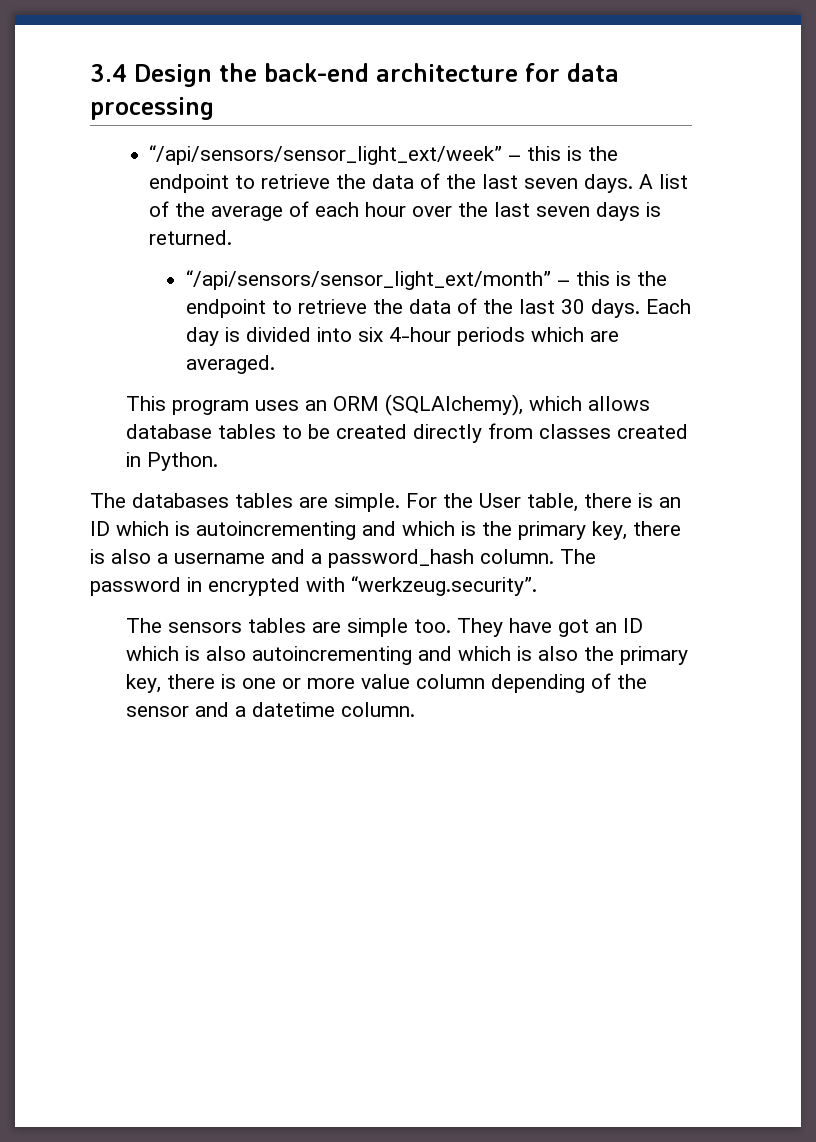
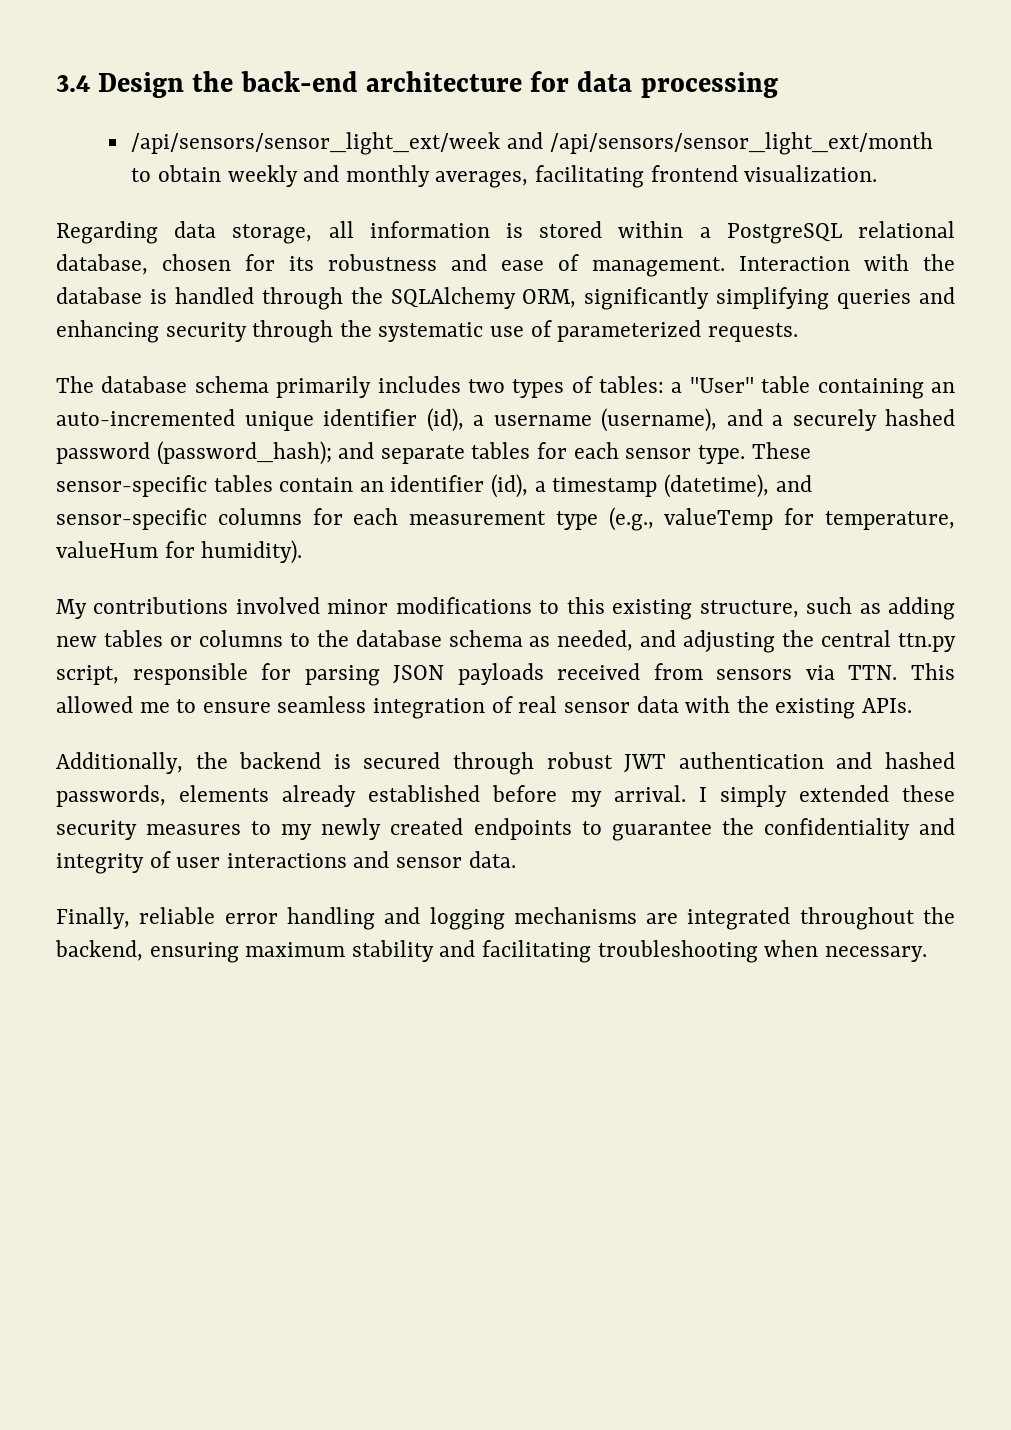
[149,145,619,165] [149,173,689,193] [149,201,662,221] [149,230,233,245] [185,270,667,290] [185,298,691,318] [185,327,619,346] [185,355,275,374] [126,394,651,416] [126,423,689,443] [126,452,219,471] [90,493,681,512] [90,521,681,540] [90,549,151,564] “/api/sensors/sensor_light_ext/week” – this is the endpoint to retrieve the data of the last seven days. A list of the average of each hour over the last seven days is returned. // “/api/sensors/sensor_light_ext/month” – this is the endpoint to retrieve the data of the last 30 days. Each day is divided into six 4-hour periods which are averaged. // This program uses an ORM (SQLAlchemy), which allows database tables to be created directly from classes created in Python. // The databases tables are simple. For the User table, there is an ID which is autoincrementing and which is the primary key, there is also -> [131,132,933,155] [131,165,878,188] [56,221,956,244] [56,254,955,277] [56,287,955,310] [56,320,798,343] [56,376,955,399] [56,408,464,432] /api/sensors/sensor_light_ext/week and /api/sensors/sensor_light_ext/month to obtain weekly and monthly averages, facilitating frontend visualization. // Regarding data storage, all information is stored within a PostgreSQL relational database, chosen for its robustness and ease of management. Interaction with the database is handled through the SQLAlchemy ORM, significantly simplifying queries and enhancing security through the systematic use of parameterized requests. // The database schema primarily includes two types of tables: a "User" table containing an auto-incremented unique identifier (id),
[271,549,596,568] [90,576,537,596] [126,618,644,637] [126,646,689,665] [126,673,648,693] [126,702,416,717] and a password_hash column. The password in encrypted with “werkzeug.security”. // The sensors tables are simple too. They have got an ID which is also autoincrementing and which is also the primary key, there is one or more value column depending of the sensor and a datetime column. -> [601,408,955,432] [56,441,811,465] [56,474,812,498] [56,507,956,531] [56,540,303,564] [56,597,956,620] [56,630,957,653] [56,663,955,686] [56,696,912,719] [56,752,956,775] [56,785,956,807] [56,818,956,841] [56,851,516,874] [56,907,955,930] [55,940,927,963] (username), and a securely hashed password (password_hash); and separate tables for each sensor type. These sensor-specific tables contain an identifier (id), a timestamp (datetime), and sensor-specific columns for each measurement type (e.g., valueTemp for temperature, valueHum for humidity). // My contributions involved minor modifications to this existing structure, such as adding new tables or columns to the database schema as needed, and adjusting the central ttn.py script, responsible for parsing JSON payloads received from sensors via TTN. This allowed me to ensure seamless integration of real sensor data with the existing APIs. // Additionally, the backend is secured through robust JWT authentication and hashed passwords, elements already established before my arrival. I simply extended these security measures to my newly created endpoints to guarantee the confidentiality and integrity of user interactions and sensor data. // Finally, reliable error handling and logging mechanisms are integrated throughout the backend, ensuring maximum stability and facilitating troubleshooting when necessary.

